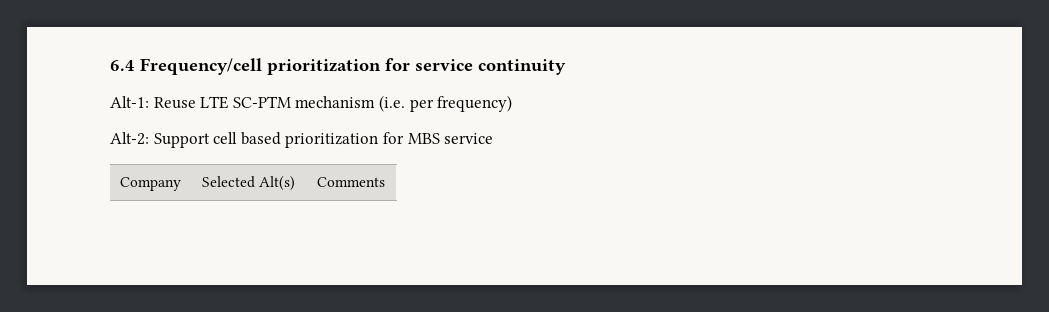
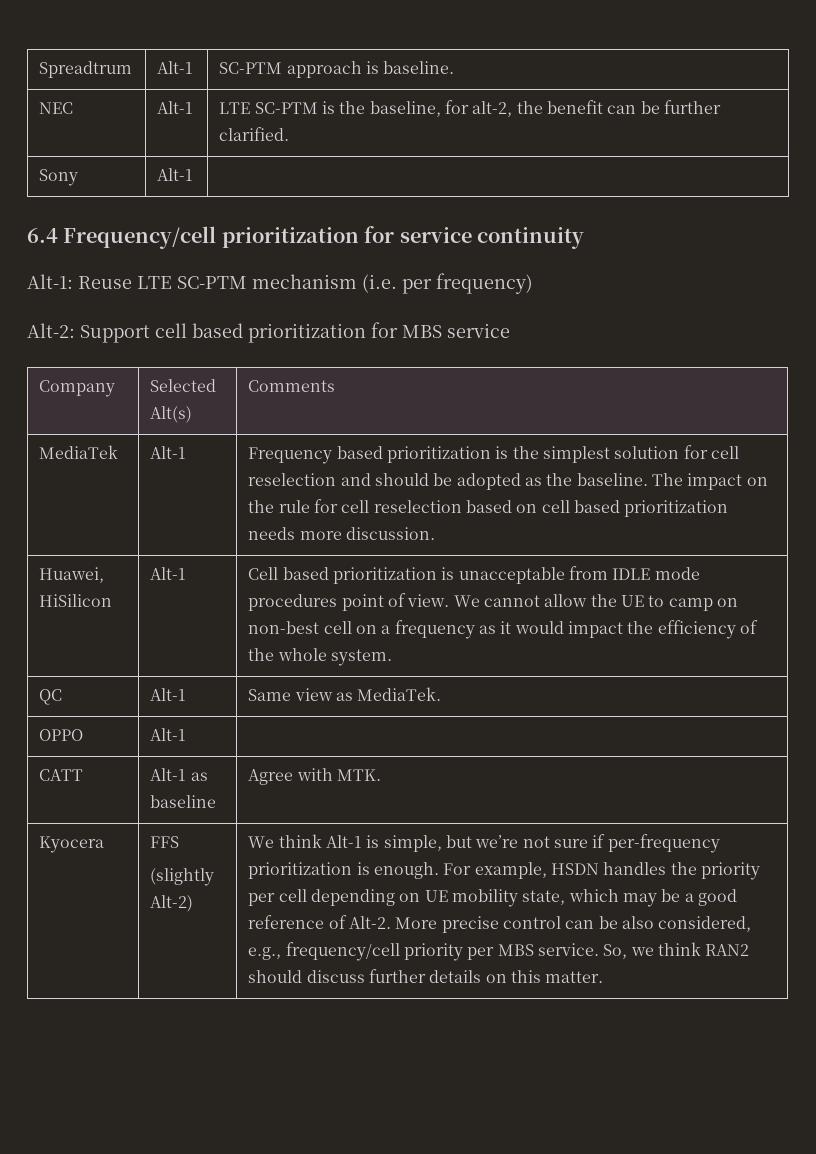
(110, 65) none -> [39,61,133,78] [157,61,194,74] [219,61,455,78] [39,102,74,114] [157,101,194,114] [219,100,721,117] [219,127,290,141] [39,169,79,186] [157,168,194,181] Spreadtrum | Alt-1 | SC-PTM approach is baseline. // NEC | Alt-1 | LTE SC-PTM is the baseline, for alt-2, the benefit can be further clarified. // Sony | Alt-1 | //
(386, 182) none -> [39,445,119,459] [150,446,187,459] [248,445,739,464] [248,473,768,490] [248,499,729,517] [248,527,435,540] [39,567,105,583] [39,594,113,607] [150,567,187,580] [248,566,700,584] [248,593,738,611] [248,620,758,639] [248,648,392,666] [39,689,63,705] [150,688,187,701] [248,687,442,701] [39,729,84,741] [150,728,187,741] [39,769,84,781] [150,768,208,781] [150,795,217,808] [248,768,381,785] [39,836,105,853] [150,836,180,848] [150,868,215,886] [150,895,194,912] [248,834,720,853] [248,862,760,880] [248,889,737,907] [248,915,752,933] [248,942,750,961] [248,969,604,983] // MediaTek | Alt-1 | Frequency based prioritization is the simplest solution for cell reselection and should be adopted as the baseline. The impact on the rule for cell reselection based on cell based prioritization needs more discussion. // Huawei, HiSilicon | Alt-1 | Cell based prioritization is unacceptable from IDLE mode procedures point of view. We cannot allow the UE to camp on non-best cell on a frequency as it would impact the efficiency of the whole system. // QC | Alt-1 | Same view as MediaTek. // OPPO | Alt-1 | // CATT | Alt-1 as baseline | Agree with MTK. // Kyocera | FFS // (slightly Alt-2) | We think Alt-1 is simple, but we’re not sure if per-frequency prioritization is enough. For example, HSDN handles the priority per cell depending on UE mobility state, which may be a good reference of Alt-2. More precise control can be also considered, e.g., frequency/cell priority per MBS service. So, we think RAN2 should discuss further details on this matter.

